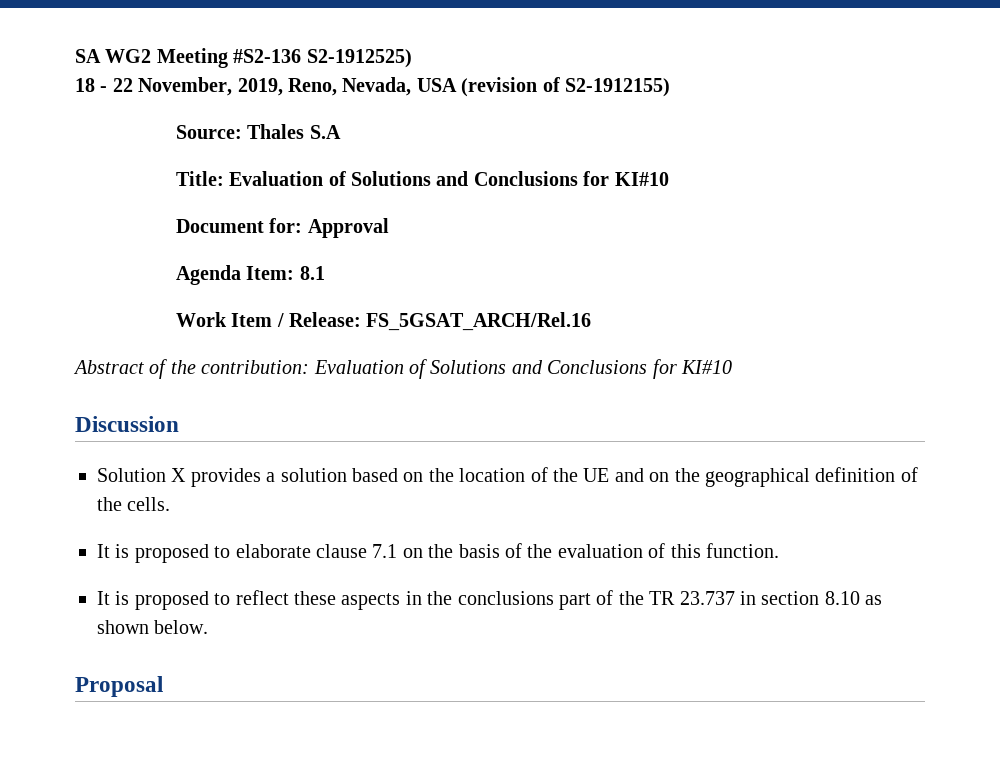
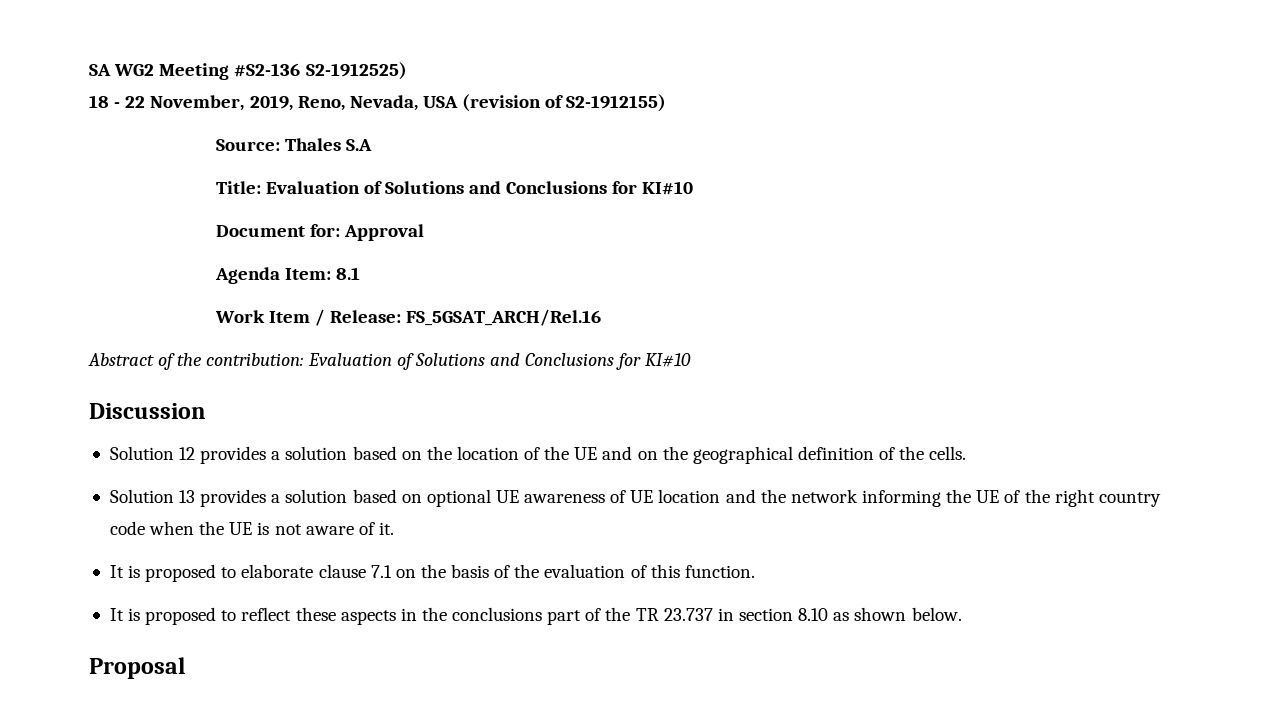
[171,468,187,482] X -> [179,447,196,460] 12
(171, 504) none -> [109,489,1161,507] [109,521,394,535] // Solution 13 provides a solution based on optional UE awareness of UE location and the network informing the UE of the right country code when the UE is not aware of it.

